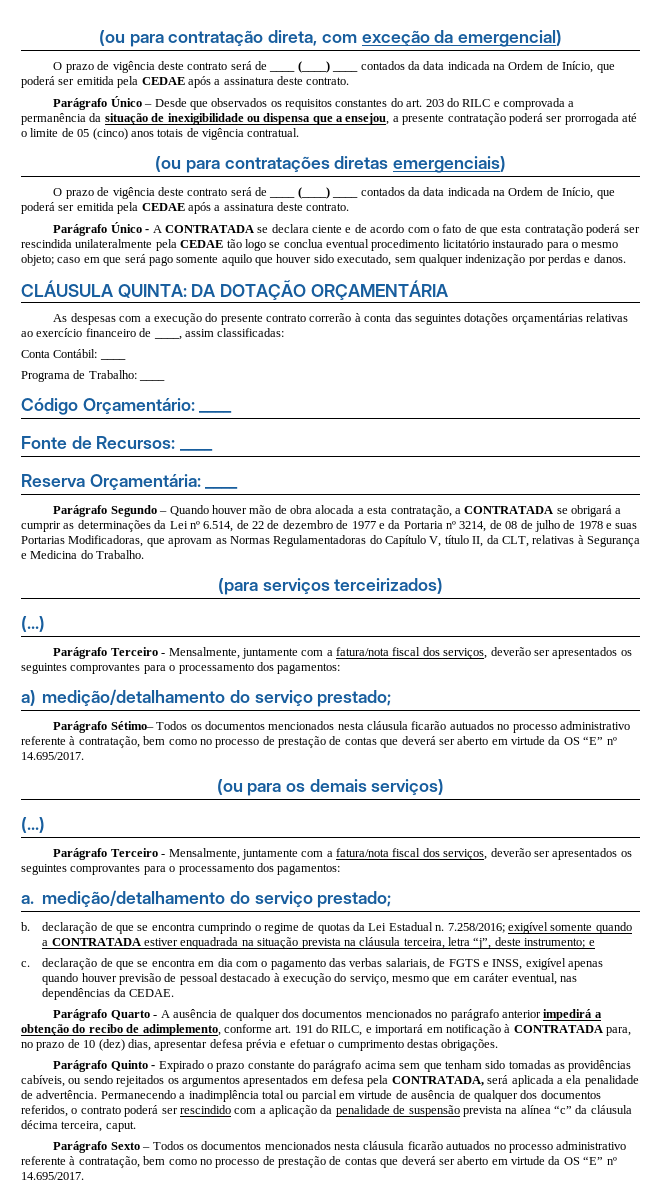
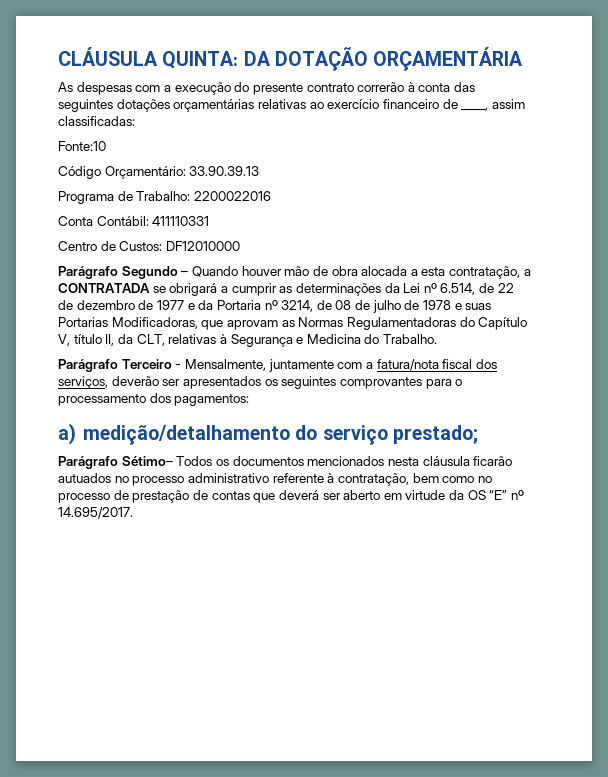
[98,30,563,47] [53,61,268,73] [269,61,359,73] [360,61,615,73] [21,76,350,88] [53,96,575,110] [21,113,637,125] [21,128,300,140] [155,156,506,173] [53,187,268,199] [269,187,359,199] [360,187,615,199] [21,202,350,214] [53,222,640,236] [21,239,619,251] [21,254,626,266] (ou para contratação direta, com exceção da emergencial) // O prazo de vigência deste contrato será de ____ (____) ____ contados da data indicada na Ordem de Início, que poderá ser emitida pela CEDAE após a assinatura deste contrato. // Parágrafo Único – Desde que observados os requisitos constantes do art. 203 do RILC e comprovada a permanência da situação de inexigibilidade ou dispensa que a ensejou, a presente contratação poderá ser prorrogada até o limite de 05 (cinco) anos totais de vigência contratual. // (ou para contratações diretas emergenciais) // O prazo de vigência deste contrato será de ____ (____) ____ contados da data indicada na Ordem de Início, que poderá ser emitida pela CEDAE após a assinatura deste contrato. // Parágrafo Único - A CONTRATADA se declara ciente e de acordo com o fato de que esta contratação poderá ser rescindida unilateralmente pela CEDAE tão logo se conclua eventual procedimento licitatório instaurado para o mesmo objeto; caso em que será pago somente aquilo que houver sido executado, sem qualquer indenização por perdas e danos. // -> (58, 56) none
[21,349,98,358] [99,358,126,360] Conta Contábil: ____ -> [58,141,106,151] [58,166,260,179] Fonte:10 // Código Orçamentário: 33.90.39.13
[139,379,166,381] [21,398,233,415] [21,436,176,449] [180,449,214,451] [21,474,239,490] ____ // Código Orçamentário: ____ // Fonte de Recursos: ____ // Reserva Orçamentária: ____ -> [193,191,271,201] [58,216,210,226] [58,241,240,251] 2200022016 // Conta Contábil: 411110331 // Centro de Custos: DF12010000
[217,578,444,595] [21,616,45,632] // (para serviços terceirizados) // (...) -> (438, 339) none
[216,779,445,796] [21,817,45,833] [53,848,632,860] [21,863,341,875] [21,890,392,908] [21,922,632,934] [42,937,595,949] [21,958,604,970] [42,973,577,985] [42,988,175,1000] [53,1009,602,1021] [21,1024,631,1036] [21,1039,499,1051] [53,1060,632,1072] [21,1075,639,1087] [21,1090,601,1102] [21,1105,632,1117] [21,1120,136,1132] [53,1141,627,1153] [21,1156,617,1168] [21,1172,84,1180] // (ou para os demais serviços) // (...) // Parágrafo Terceiro - Mensalmente, juntamente com a fatura/nota fiscal dos serviços, deverão ser apresentados os seguintes comprovantes para o processamento dos pagamentos: // a. medição/detalhamento do serviço prestado; // b. declaração de que se encontra cumprindo o regime de quotas da Lei Estadual n. 7.258/2016; exigível somente quando a CONTRATADA estiver enquadrada na situação prevista na cláusula terceira, letra “j”, deste instrumento; e // c. declaração de que se encontra em dia com o pagamento das verbas salariais, de FGTS e INSS, exigível apenas quando houver previsão de pessoal destacado à execução do serviço, mesmo que em caráter eventual, nas dependências da CEDAE. // Parágrafo Quarto - A ausência de qualquer dos documentos mencionados no parágrafo anterior impedirá a obtenção do recibo de adimplemento, conforme art. 191 do RILC, e importará em notificação à CONTRATADA para, no prazo de 10 (dez) dias, apresentar defesa prévia e efetuar o cumprimento destas obrigações. // Parágrafo Quinto - Expirado o prazo constante do parágrafo acima sem que tenham sido tomadas as providências cabíveis, ou sendo rejeitados os argumentos apresentados em defesa pela CONTRATADA, será aplicada a ela penalidade de advertência. Permanecendo a inadimplência total ou parcial em virtude de ausência de qualquer dos documentos referidos, o contrato poderá ser rescindido com a aplicação da penalidade de suspensão prevista na alínea “c” da cláusula décima terceira, caput. // Parágrafo Sexto – Todos os documentos mencionados nesta cláusula ficarão autuados no processo administrativo referente à contratação, bem como no processo de prestação de contas que deverá ser aberto em virtude da OS “E” nº 14.695/2017. -> (133, 513) none

